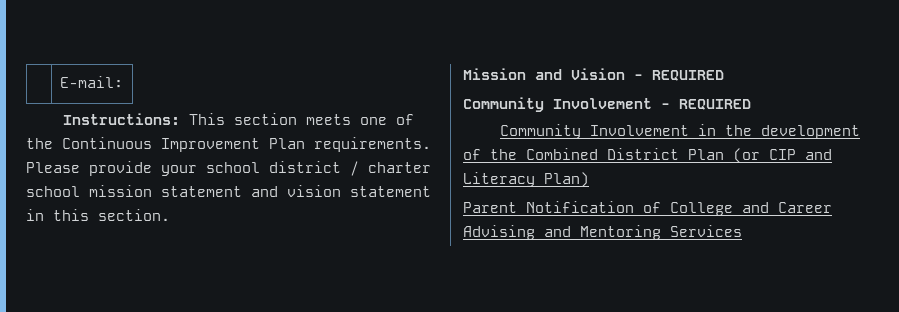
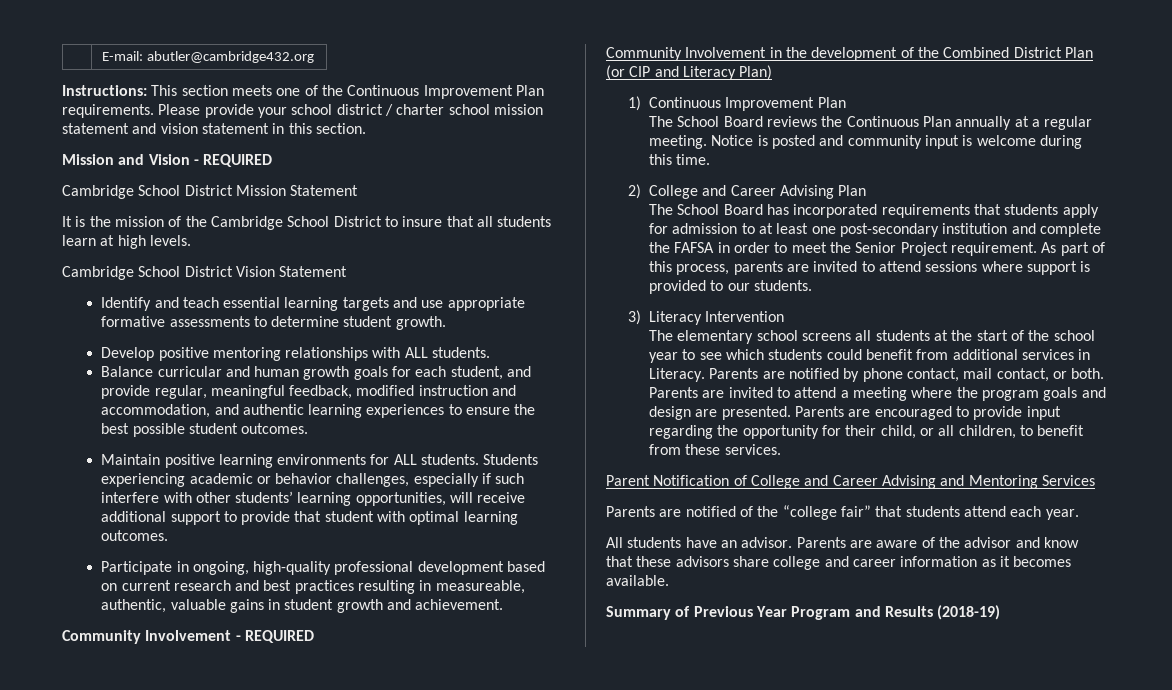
(123, 82) none -> [146,51,314,63] abutler@cambridge432.org
(724, 75) none -> [62,185,359,199] [62,216,552,230] [62,235,191,249] [62,266,348,280] [101,297,525,311] [101,316,446,330] [101,347,491,361] [101,366,532,380] [101,385,517,399] [101,404,536,418] [101,423,309,437] [101,454,539,468] [101,473,525,487] [101,491,526,506] [101,511,518,525] [101,530,169,541] [101,561,546,575] [101,580,525,594] [101,599,504,613] // Cambridge School District Mission Statement // It is the mission of the Cambridge School District to insure that all students learn at high levels. // Cambridge School District Vision Statement // Identify and teach essential learning targets and use appropriate formative assessments to determine student growth. // Develop positive mentoring relationships with ALL students. // Balance curricular and human growth goals for each student, and provide regular, meaningful feedback, modified instruction and accommodation, and authentic learning experiences to ensure the best possible student outcomes. // Maintain positive learning environments for ALL students. Students experiencing academic or behavior challenges, especially if such interfere with other students’ learning opportunities, will receive additional support to provide that student with optimal learning outcomes. // Participate in ongoing, high-quality professional development based on current research and best practices resulting in measureable, authentic, valuable gains in student growth and achievement.
(589, 179) none -> [627,96,846,111] [649,116,1093,130] [649,135,1083,149] [649,154,711,165] [627,184,867,199] [649,204,1099,218] [649,223,1102,237] [649,242,1106,256] [649,261,1091,275] [649,280,813,294] [627,310,785,325] [649,330,1095,344] [649,349,1091,363] [649,368,1105,382] [649,387,1106,401] [649,406,1061,420] [649,425,1085,439] [649,444,781,455] // 1) Continuous Improvement Plan // The School Board reviews the Continuous Plan annually at a regular meeting. Notice is posted and community input is welcome during this time. // 2) College and Career Advising Plan // The School Board has incorporated requirements that students apply for admission to at least one post-secondary institution and complete the FAFSA in order to meet the Senior Project requirement. As part of this process, parents are invited to attend sessions where support is provided to our students. // 3) Literacy Intervention // The elementary school screens all students at the start of the school year to see which students could benefit from additional services in Literacy. Parents are notified by phone contact, mail contact, or both. Parents are invited to attend a meeting where the program goals and design are presented. Parents are encouraged to provide input regarding the opportunity for their child, or all children, to benefit from these services.
(742, 231) none -> [606,505,1079,520] [606,537,1079,548] [606,556,1072,570] [606,575,669,586] [606,605,1001,620] // Parents are notified of the “college fair” that students attend each year. // All students have an advisor. Parents are aware of the advisor and know that these advisors share college and career information as it becomes available. // Summary of Previous Year Program and Results (2018-19)

